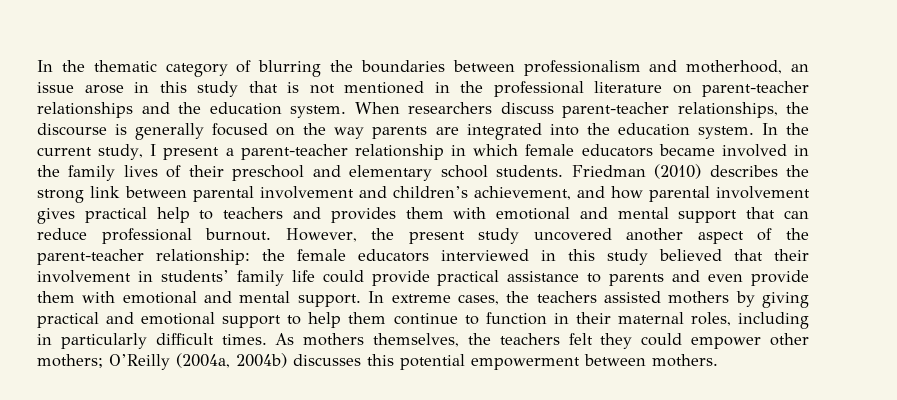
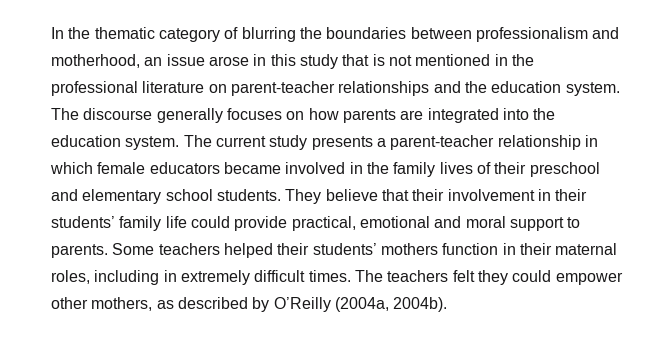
[354,102,809,118] [37,123,365,140] When researchers discuss parent-teacher relationships, the discourse is generally focused on the way -> [51,108,339,123] The discourse generally focuses on how
[761,123,810,135] [37,144,220,160] In the current study, I present -> [183,135,373,150] The current study presents
[571,164,809,179] [37,186,810,203] [37,207,810,224] [37,228,809,244] [37,249,722,265] Friedman (2010) describes the strong link between parental involvement and children’s achievement, and how parental involvement gives practical help to teachers and provides them with emotional and mental support that can reduce professional burnout. However, the present study uncovered another aspect of the parent-teacher relationship: the female educators interviewed in this study believed -> [285,189,378,204] They believe
(153, 276) none -> [555,189,588,201] their
[437,270,809,286] [37,291,809,308] [37,312,479,328] practical assistance to parents and even provide them with emotional and mental support. In extreme cases, the teachers assisted mothers by giving practical and emotional support to help them continue to -> [291,216,581,231] [51,243,438,258] practical, emotional and moral support to parents. Some teachers helped their students’ mothers
[60,333,147,349] particularly -> [180,270,250,285] extremely
[275,333,491,347] As mothers themselves, the -> [354,270,383,282] The
[37,353,718,370] mothers; O’Reilly (2004a, 2004b) discusses this potential empowerment between mothers. -> [91,297,448,312] mothers, as described by O’Reilly (2004a, 2004b).

